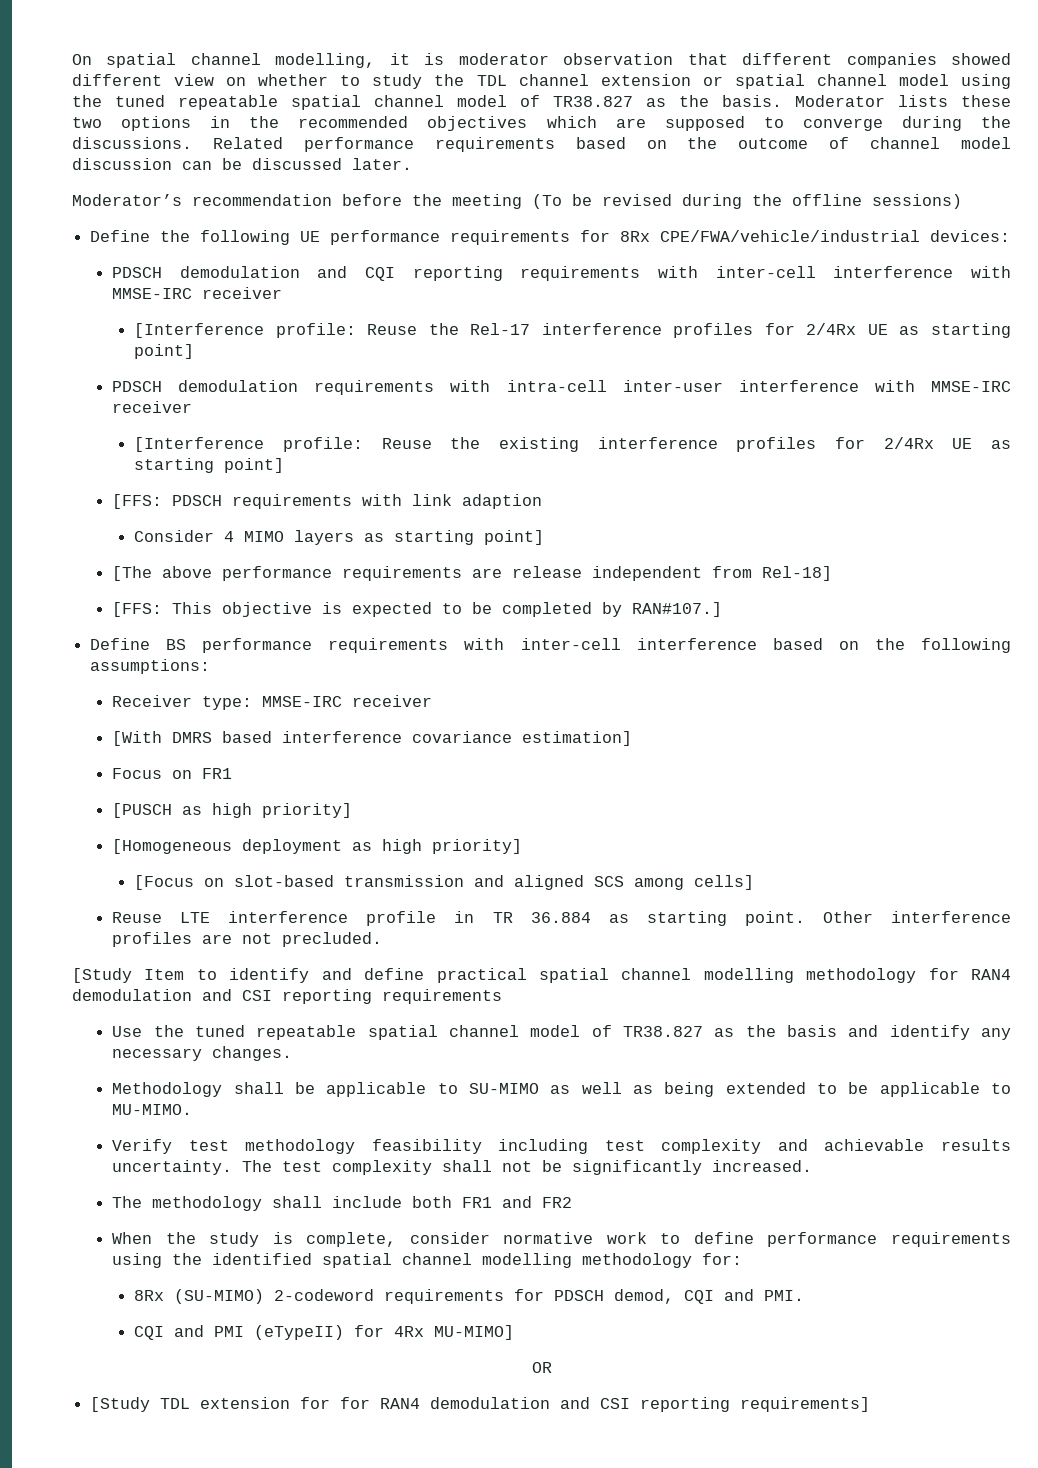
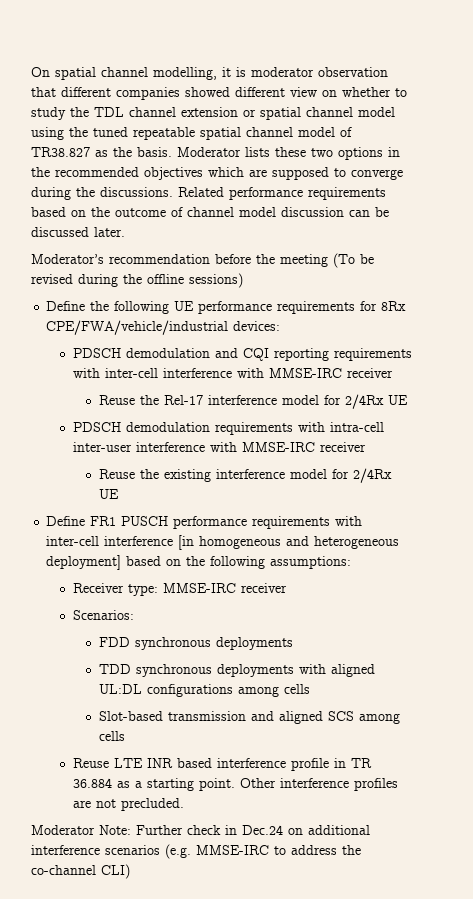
[134,323,356,338] [Interference profile: -> (393, 373) none
[673,323,1012,338] [134,344,195,359] profiles for 2/4Rx UE as starting point] -> [282,394,409,409] model for 2/4Rx UE
[134,437,363,452] [Interference profile: -> (366, 447) none
[736,437,1012,452] [134,458,285,473] [112,494,543,509] [134,530,545,545] [112,566,833,581] [112,602,723,617] [90,638,187,650] profiles for 2/4Rx UE as starting point] // [FFS: PDSCH requirements with link adaption // Consider 4 MIMO layers as starting point] // [The above performance requirements are release independent from Rel-18] // [FFS: This objective is expected to be completed by RAN#107.] // Define BS -> [290,468,393,483] [99,489,120,499] [46,516,169,526] model for 2/4Rx UE // Define FR1 PUSCH
(757, 644) none -> [178,535,400,550] [46,555,122,570] [in homogeneous and heterogeneous deployment]
[112,731,633,746] [112,768,233,779] [112,803,353,818] [112,839,523,854] [134,875,335,890] [With DMRS based interference covariance estimation] // Focus on FR1 // [PUSCH as high priority] // [Homogeneous deployment as high priority] // [Focus on slot-based -> [72,610,134,620] [99,637,294,650] [99,664,376,677] [99,684,311,697] [99,711,164,721] Scenarios: // FDD synchronous deployments // TDD synchronous deployments with aligned UL:DL configurations among cells // Slot-based
[694,875,755,890] cells] -> [99,731,126,741] cells
(211, 917) none -> [146,758,212,768] INR based
(629, 918) none -> [134,781,142,788] a
[72,968,1011,983] [72,989,502,1004] [112,1025,1012,1040] [112,1046,293,1061] [112,1082,1012,1097] [112,1104,193,1115] [112,1139,1012,1154] [112,1160,813,1175] [112,1196,573,1211] [112,1232,1012,1247] [112,1253,743,1268] [134,1289,805,1304] [134,1325,515,1340] [531,1362,552,1373] [90,1397,871,1412] [Study Item to identify and define practical spatial channel modelling methodology for RAN4 demodulation and CSI reporting requirements // Use the tuned repeatable spatial channel model of TR38.827 as the basis and identify any necessary changes. // Methodology shall be applicable to SU-MIMO as well as being extended to be applicable to MU-MIMO. // Verify test methodology feasibility including test complexity and achievable results uncertainty. The test complexity shall not be significantly increased. // The methodology shall include both FR1 and FR2 // When the study is complete, consider normative work to define performance requirements using the identified spatial channel modelling methodology for: // 8Rx (SU-MIMO) 2-codeword requirements for PDSCH demod, CQI and PMI. // CQI and PMI (eTypeII) for 4Rx MU-MIMO] // OR // [Study TDL extension for for RAN4 demodulation and CSI reporting requirements] -> [31,825,370,835] [31,844,361,859] [31,864,130,879] Moderator Note: Further check in Dec.24 on additional interference scenarios (e.g. MMSE-IRC to address the co-channel CLI)

